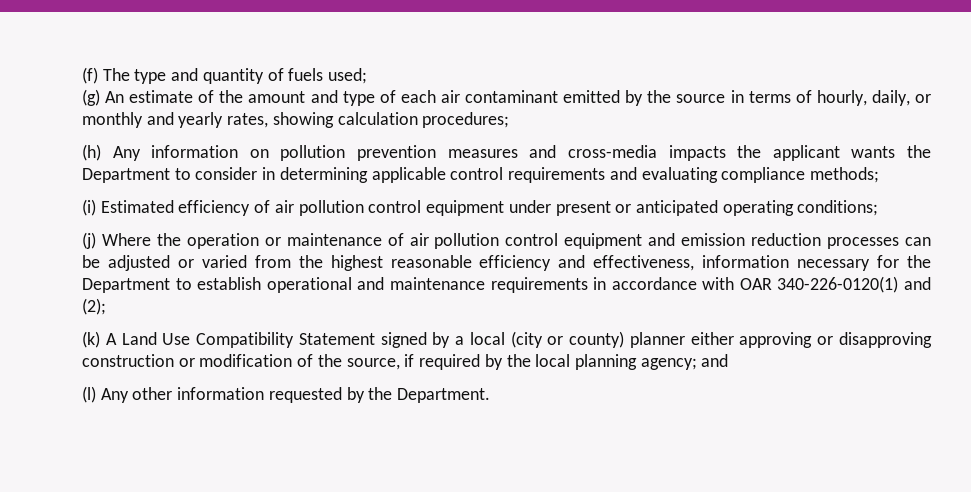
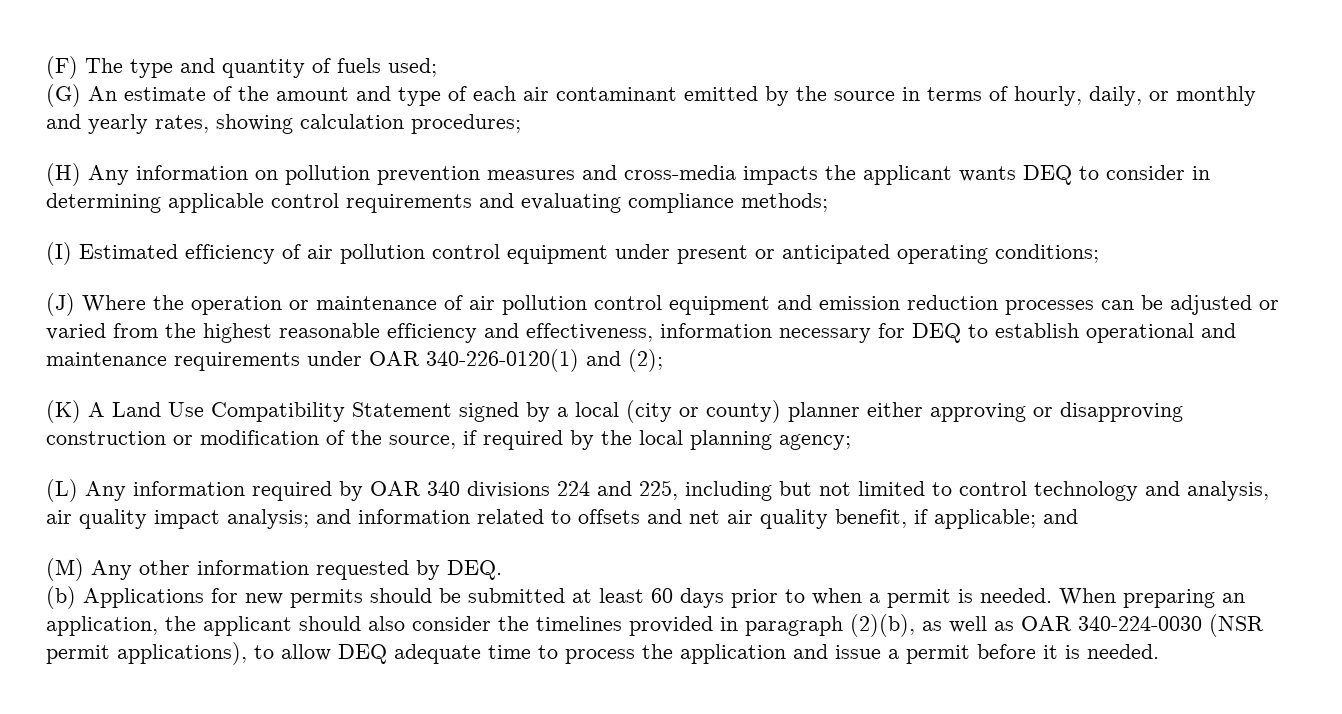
[82,67,98,84] (f) -> [46,56,78,79] (F)
[82,89,100,106] (g) -> [46,84,81,107] (G)
[82,144,101,161] (h) -> [46,163,81,186] (H)
[907,145,932,158] [82,168,170,183] the Department -> [1023,165,1072,185] DEQ
[82,199,96,216] (i) -> [46,242,72,265] (I)
[82,232,96,249] (j) -> [46,293,75,316] (J)
[907,255,932,268] [82,278,170,293] the Department -> [912,323,961,343] DEQ
[593,277,735,290] in accordance with -> [307,351,362,366] under
[82,331,100,348] (k) -> [46,400,81,423] (K)
(697, 364) none -> [46,479,1269,502] [46,509,1036,529] // (L) Any information required by OAR 340 divisions 224 and 225, including but not limited to control technology and analysis, air quality impact analysis; and information related to offsets and net air quality benefit, if applicable;
[82,386,96,403] (l) -> [46,558,84,581] (M)
[368,387,491,403] the Department. -> [447,560,502,580] [46,586,1245,609] [46,614,1264,637] [46,642,1159,665] DEQ. // (b) Applications for new permits should be submitted at least 60 days prior to when a permit is needed. When preparing an application, the applicant should also consider the timelines provided in paragraph (2)(b), as well as OAR 340-224-0030 (NSR permit applications), to allow DEQ adequate time to process the application and issue a permit before it is needed.

